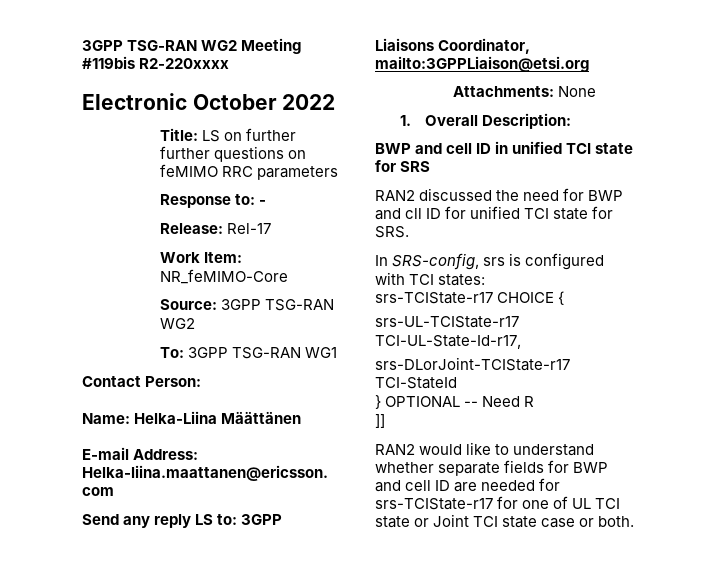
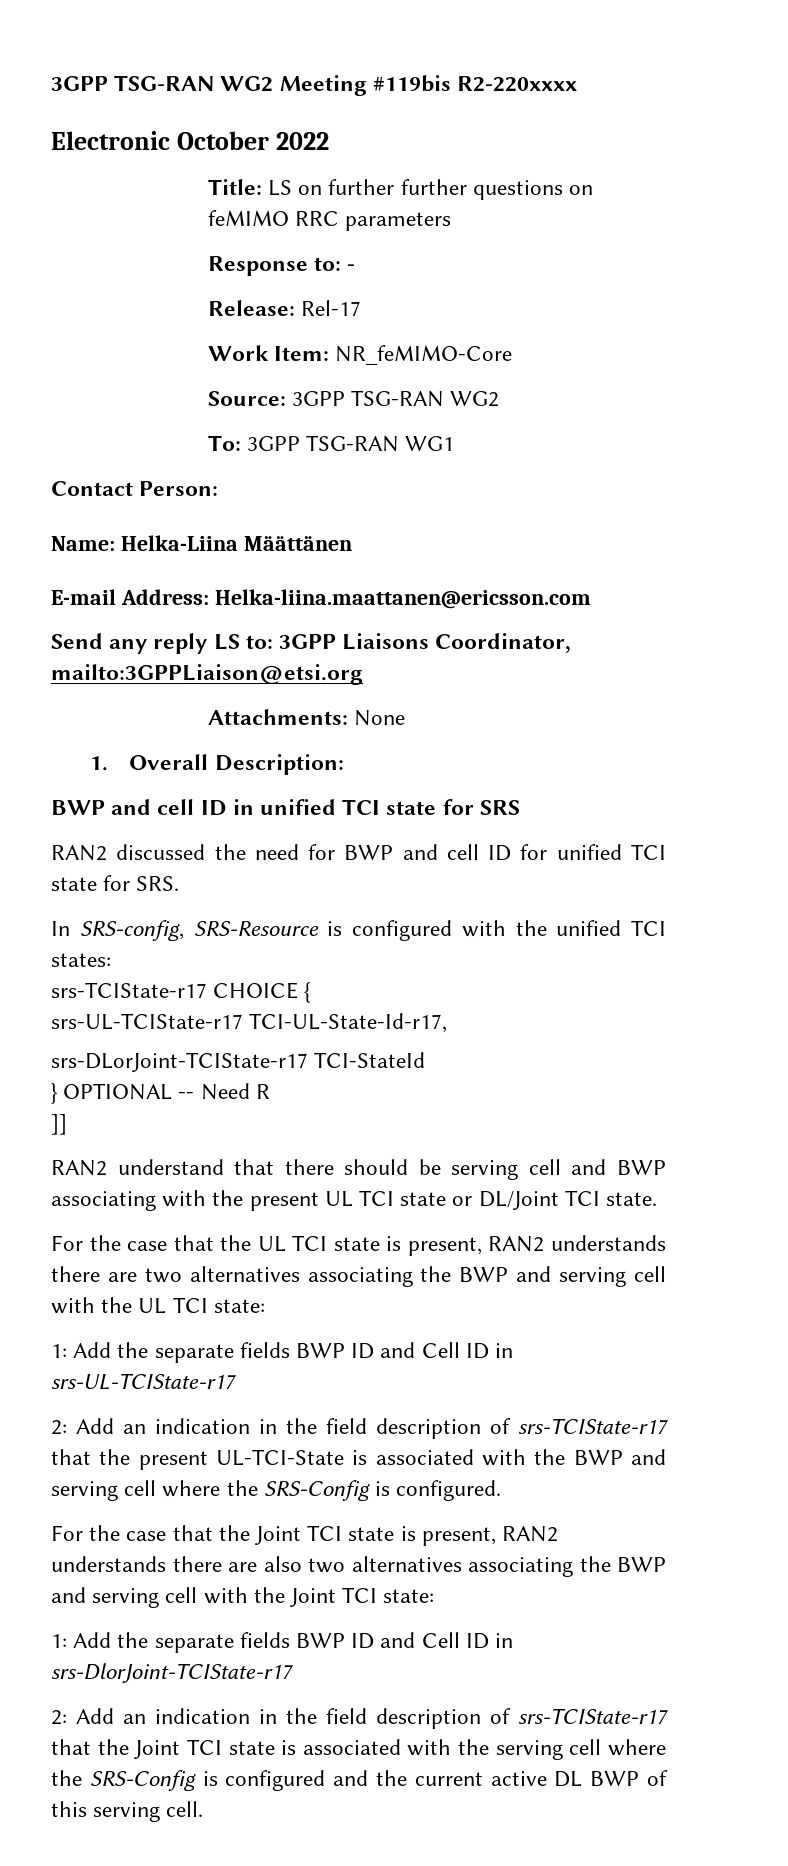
[405,208,423,219] cll -> [446,844,479,860] cell
[483,257,506,266] srs -> [193,921,319,936] SRS-Resource
(405, 278) none -> [515,920,622,936] the unified
[419,442,595,456] [375,460,609,476] [375,478,561,492] [375,496,621,510] [375,514,635,528] would like to understand whether separate fields for BWP and cell ID are needed for srs-TCIState-r17 for one of UL TCI state or Joint TCI state case or both. -> [117,1159,666,1180] [51,1190,658,1211] [51,1235,666,1256] [51,1266,667,1287] [51,1297,265,1314] [51,1342,514,1363] [51,1373,236,1390] [51,1418,668,1439] [51,1449,666,1470] [51,1480,502,1501] [51,1525,559,1546] [51,1556,666,1577] [51,1587,435,1608] [51,1632,514,1653] [51,1663,293,1683] [51,1708,668,1729] [51,1739,666,1760] [51,1770,668,1791] [51,1801,204,1822] understand that there should be serving cell and BWP associating with the present UL TCI state or DL/Joint TCI state. // For the case that the UL TCI state is present, RAN2 understands there are two alternatives associating the BWP and serving cell with the UL TCI state: // 1: Add the separate fields BWP ID and Cell ID in srs-UL-TCIState-r17 // 2: Add an indication in the field description of srs-TCIState-r17 that the present UL-TCI-State is associated with the BWP and serving cell where the SRS-Config is configured. // For the case that the Joint TCI state is present, RAN2 understands there are also two alternatives associating the BWP and serving cell with the Joint TCI state: // 1: Add the separate fields BWP ID and Cell ID in srs-DlorJoint-TCIState-r17 // 2: Add an indication in the field description of srs-TCIState-r17 that the Joint TCI state is associated with the serving cell where the SRS-Config is configured and the current active DL BWP of this serving cell.

